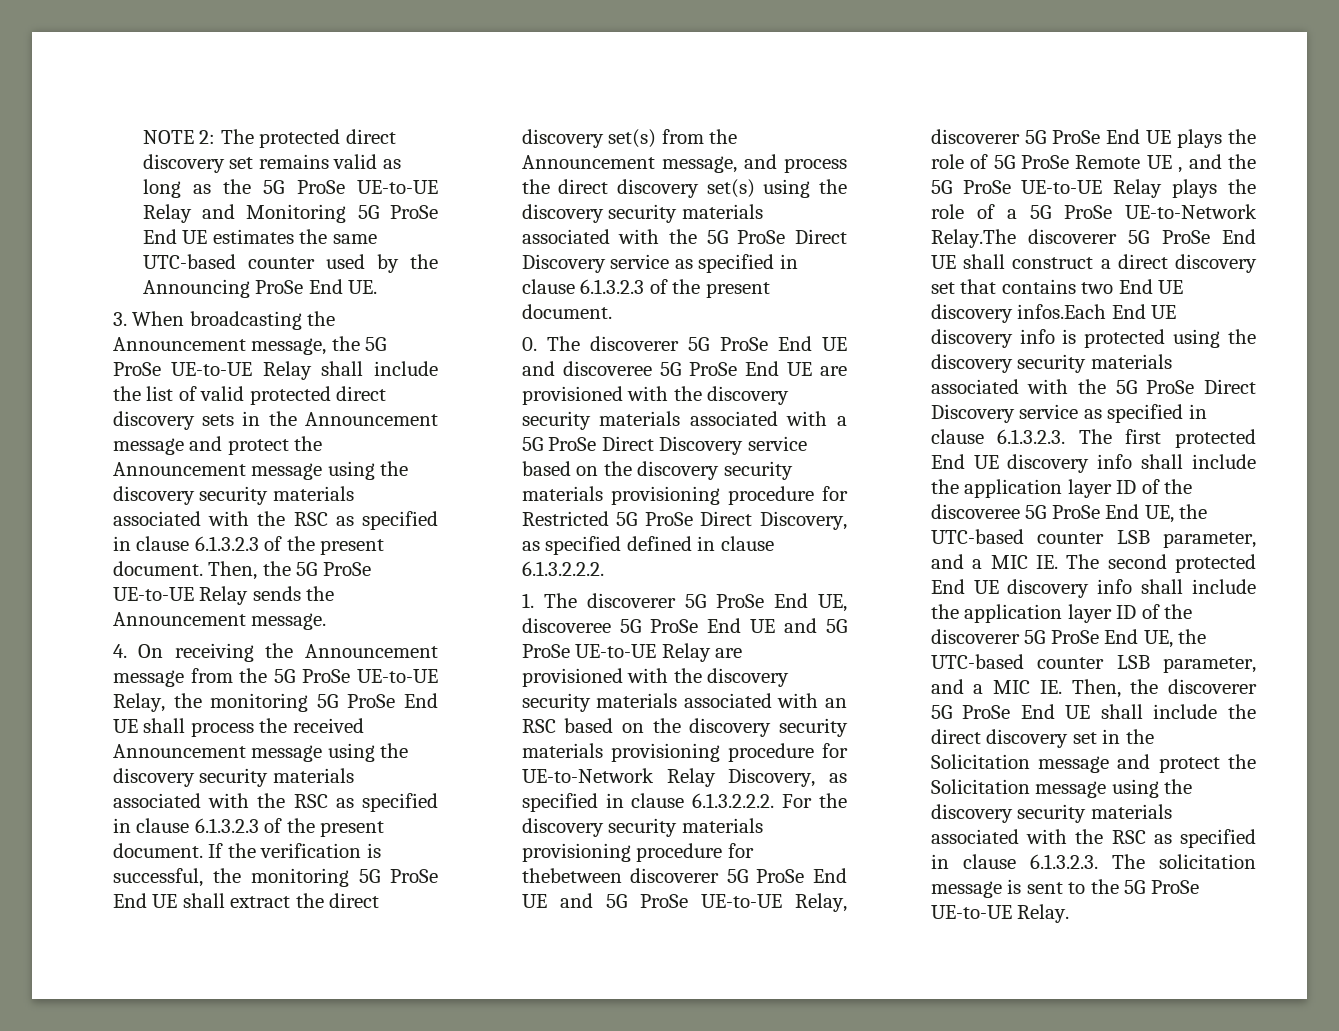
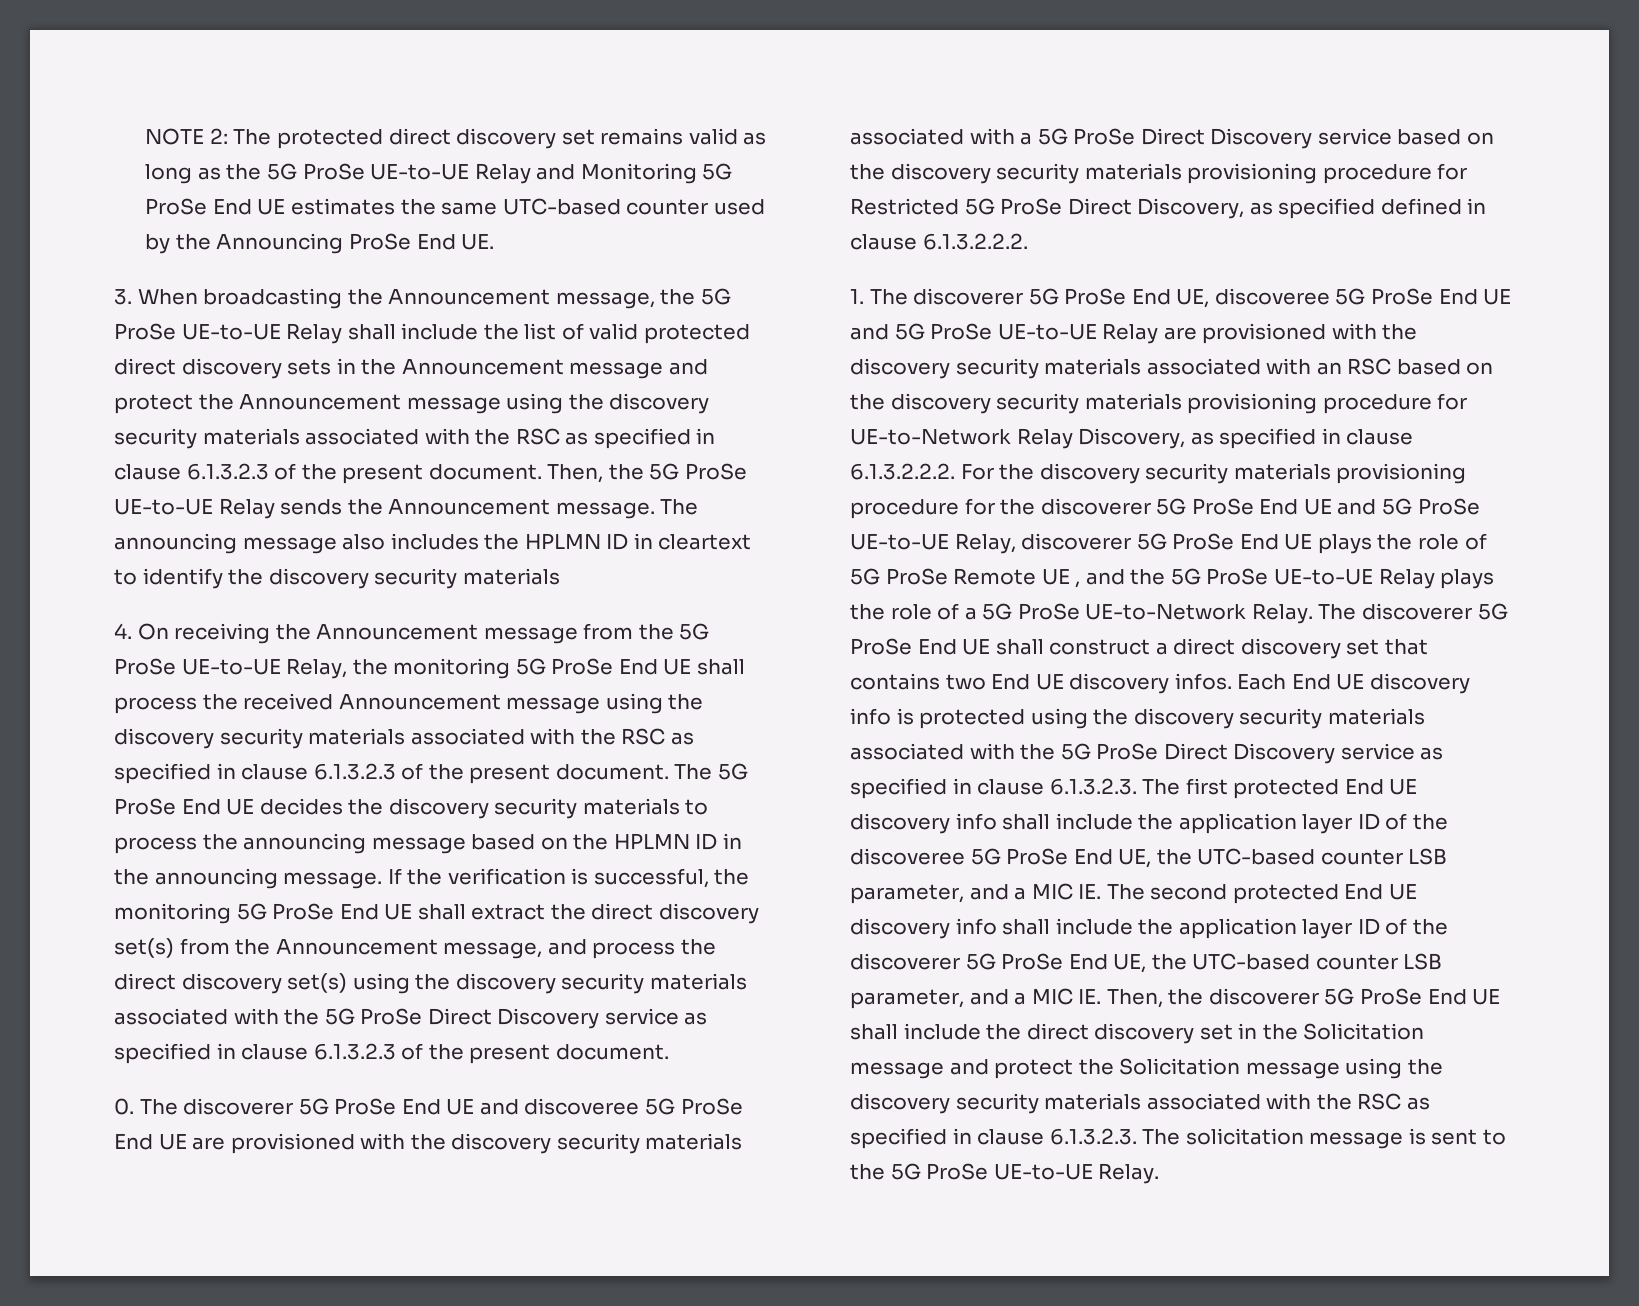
(327, 621) none -> [660,499,699,515] [114,533,752,554] [114,568,560,589] The announcing message also includes the HPLMN ID in cleartext to identify the discovery security materials
(203, 850) none -> [674,763,749,780] [114,798,709,819] [114,833,743,854] [114,868,383,889] The 5G ProSe End UE decides the discovery security materials to process the announcing message based on the HPLMN ID in the announcing message.
[521,868,622,883] thebetween -> [1000,499,1036,515] the
[930,229,1016,248] Relay.The -> [1251,603,1357,624] Relay. The
[1017,304,1107,319] infos.Each -> [1174,673,1287,690] infos. Each

